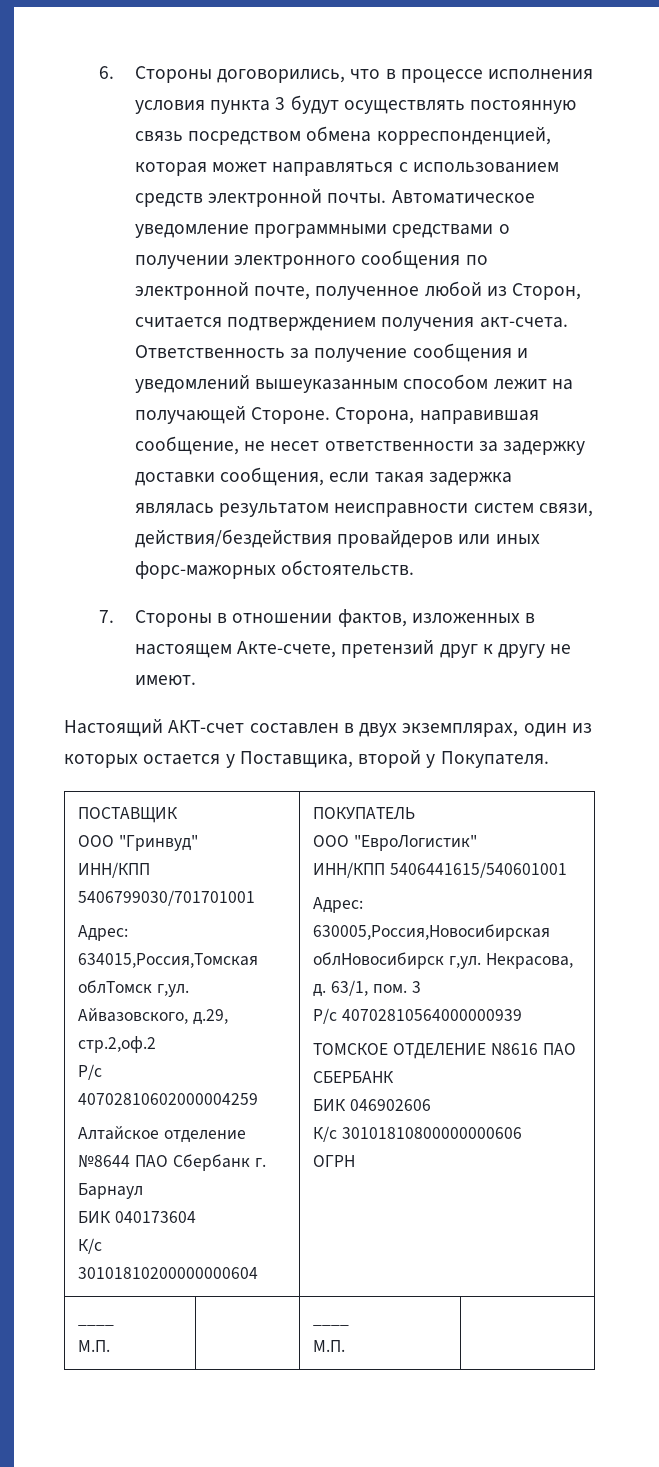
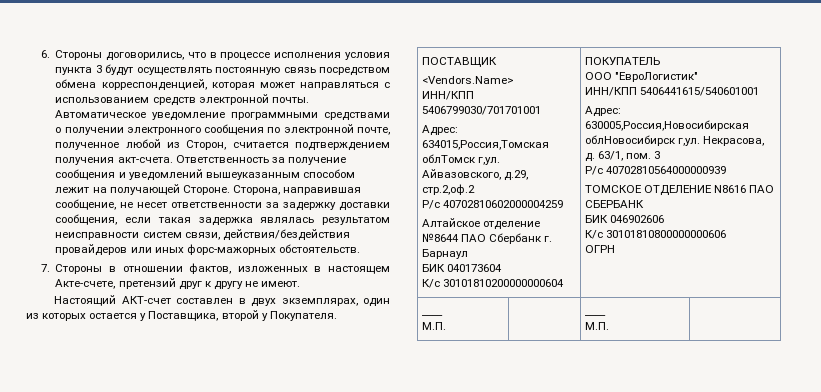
[78,835,199,851] ООО "Гринвуд" -> [422,76,515,84] <Vendors.Name>

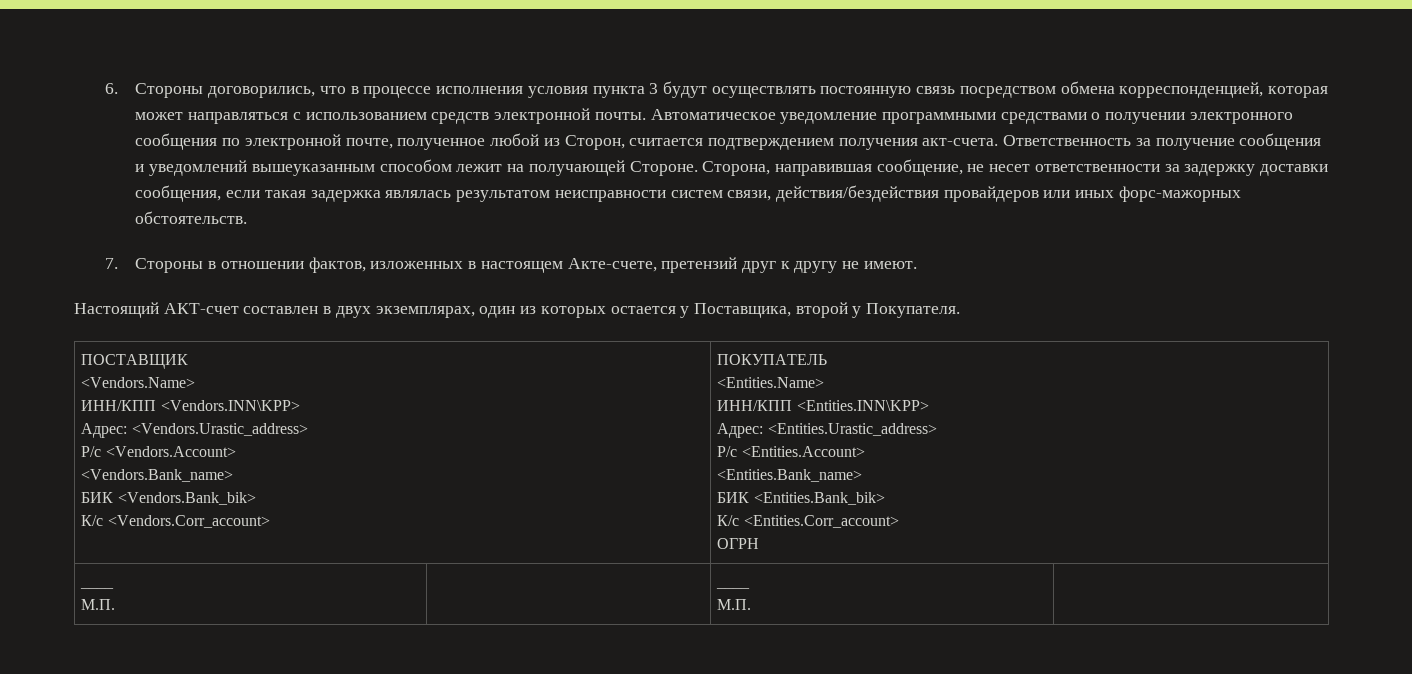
[422,106,542,115] [422,125,459,136] [422,140,550,150] [422,154,501,165] [422,169,529,181] [422,184,476,195] [422,200,564,209] [422,218,541,230] [422,233,553,244] [422,249,469,259] [422,264,503,272] [422,279,565,288] 5406799030/701701001 // Адрес: 634015,Россия,Томская облТомск г,ул. Айвазовского, д.29, стр.2,оф.2 // Р/с 40702810602000004259 // Алтайское отделение №8644 ПАО Сбербанк г. Барнаул // БИК 040173604 // К/с 30101810200000000604 -> [160,400,300,411] [81,423,308,438] [81,446,236,457] [81,469,234,482] [81,492,256,505] [81,515,270,528] <Vendors.INN\KPP> // Адрес: <Vendors.Urastic_address> // Р/с <Vendors.Account> // <Vendors.Bank_name> // БИК <Vendors.Bank_bik> // К/с <Vendors.Corr_account>
[585,72,699,82] [585,87,760,96] [585,106,622,117] [585,120,750,131] [585,135,765,146] [585,151,661,162] [585,166,727,175] [585,185,775,196] [585,200,645,208] [585,215,665,223] [585,230,727,239] ООО "ЕвроЛогистик" // ИНН/КПП 5406441615/540601001 // Адрес: 630005,Россия,Новосибирская облНовосибирск г,ул. Некрасова, д. 63/1, пом. 3 // Р/с 40702810564000000939 // ТОМСКОЕ ОТДЕЛЕНИЕ N8616 ПАО СБЕРБАНК // БИК 046902606 // К/с 30101810800000000606 -> [717,377,825,388] [717,400,929,411] [717,423,937,438] [717,446,865,457] [717,469,863,482] [717,492,885,505] [717,515,899,528] <Entities.Name> // ИНН/КПП <Entities.INN\KPP> // Адрес: <Entities.Urastic_address> // Р/с <Entities.Account> // <Entities.Bank_name> // БИК <Entities.Bank_bik> // К/с <Entities.Corr_account>

